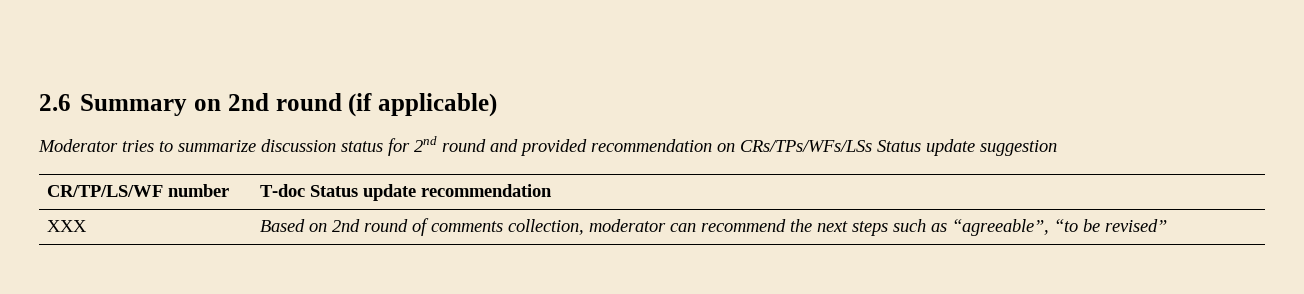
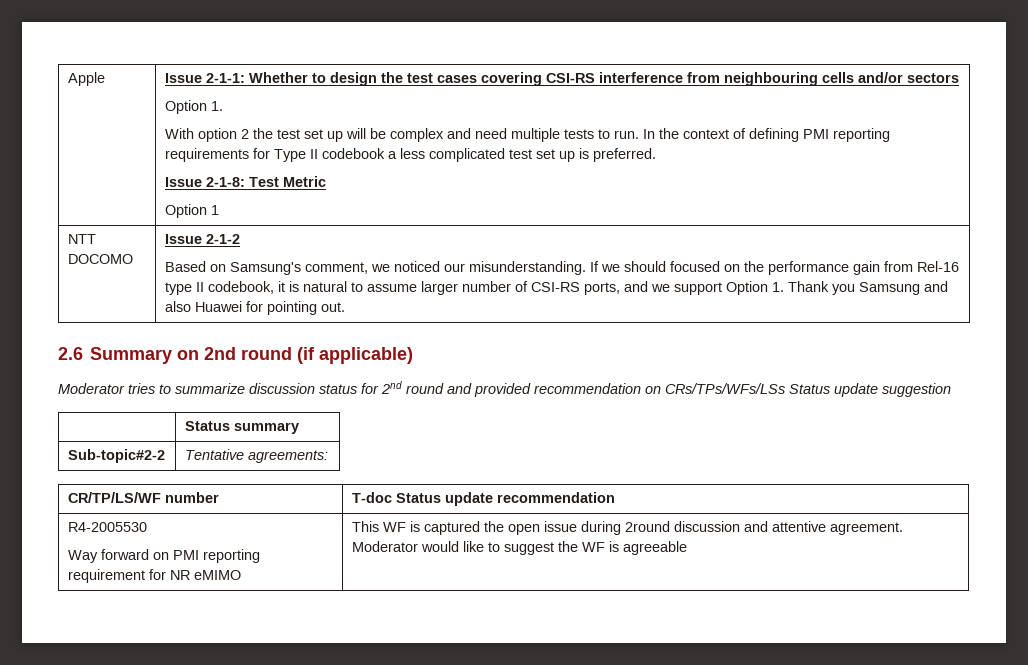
(39, 102) none -> [67,72,105,86] [164,72,959,86] [164,100,223,114] [164,128,890,142] [164,148,656,162] [164,176,326,187] [164,204,219,218] [67,234,96,244] [67,254,133,264] [164,234,240,244] [164,261,959,275] [164,281,948,295] [164,301,345,315] Apple | Issue 2-1-1: Whether to design the test cases covering CSI-RS interference from neighbouring cells and/or sectors // Option 1. // With option 2 the test set up will be complex and need multiple tests to run. In the context of defining PMI reporting requirements for Type II codebook a less complicated test set up is preferred. // Issue 2-1-8: Test Metric // Option 1 // NTT DOCOMO | Issue 2-1-2 // Based on Samsung's comment, we noticed our misunderstanding. If we should focused on the performance gain from Rel-16 type II codebook, it is natural to assume larger number of CSI-RS ports, and we support Option 1. Thank you Samsung and also Huawei for pointing out. //
(1057, 148) none -> [184,421,299,434] [67,449,165,463] [184,449,328,463] // | Status summary // Sub-topic#2-2 | Tentative agreements:
[47,220,88,232] [260,218,1168,236] XXX | Based on 2nd round of comments collection, moderator can recommend the next steps such as “agreeable”, “to be revised” -> [67,522,147,532] [67,549,260,563] [67,569,241,583] [351,521,903,535] [351,541,687,555] R4-2005530 // Way forward on PMI reporting requirement for NR eMIMO | This WF is captured the open issue during 2round discussion and attentive agreement. Moderator would like to suggest the WF is agreeable

